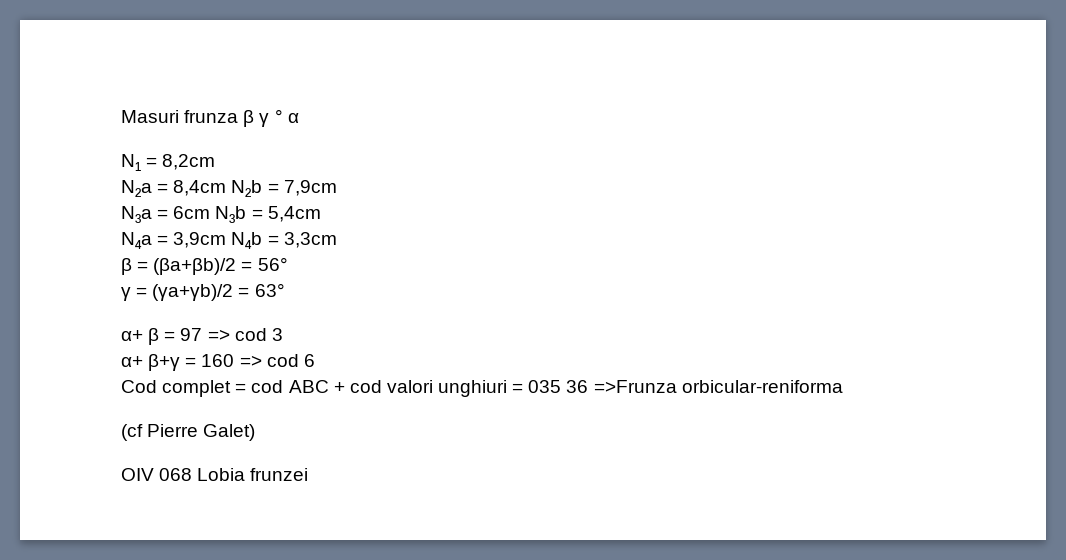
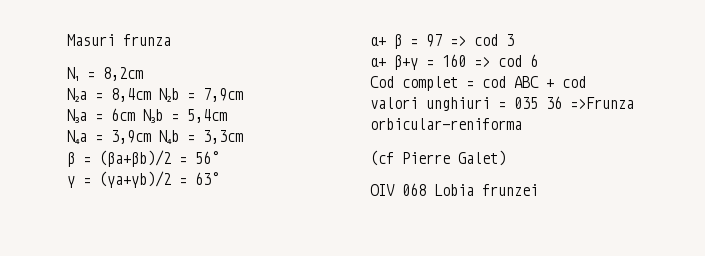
[243,109,299,127] β γ ° α -> (171, 40) none

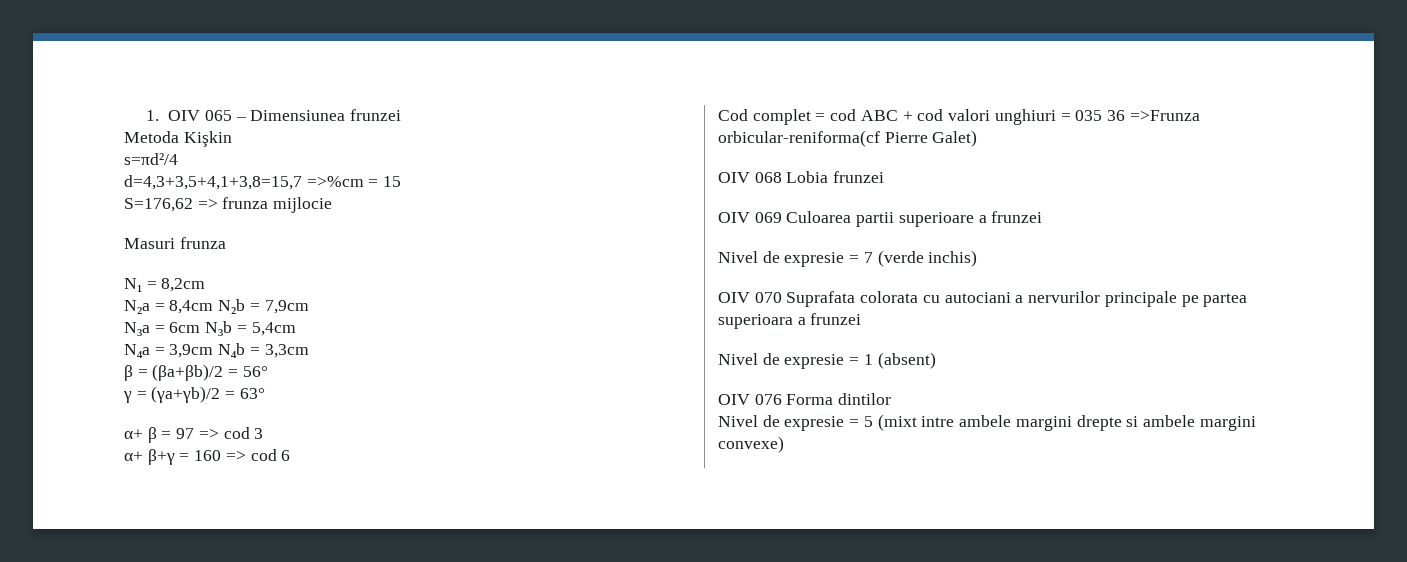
(67, 40) none -> [146,109,401,121] [124,131,232,147] [124,153,178,165] [124,175,402,190] [124,197,333,213] 1. OIV 065 – Dimensiunea frunzei // Metoda Kişkin // s=πd²/4 // d=4,3+3,5+4,1+3,8=15,7 =>%cm = 15 // S=176,62 => frunza mijlocie //
[370,118,522,130] [370,150,394,166] orbicular-reniforma // (cf -> [718,130,880,147] orbicular-reniforma(cf
(538, 190) none -> [718,211,1043,227] [718,250,978,267] [718,291,1248,307] [718,313,862,329] [718,352,936,369] [718,393,892,405] [718,414,1256,431] [718,436,784,453] // OIV 069 Culoarea partii superioare a frunzei // Nivel de expresie = 7 (verde inchis) // OIV 070 Suprafata colorata cu autociani a nervurilor principale pe partea superioara a frunzei // Nivel de expresie = 1 (absent) // OIV 076 Forma dintilor // Nivel de expresie = 5 (mixt intre ambele margini drepte si ambele margini convexe)

